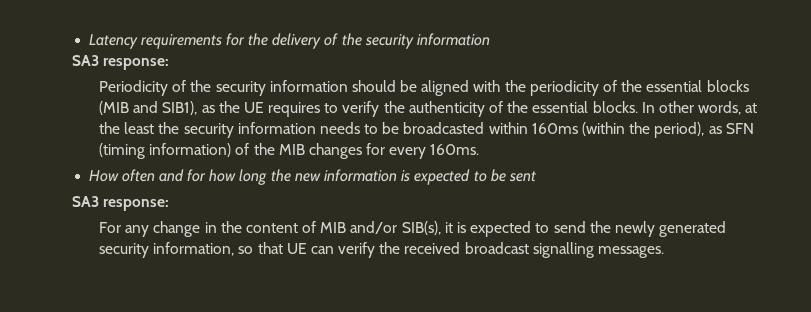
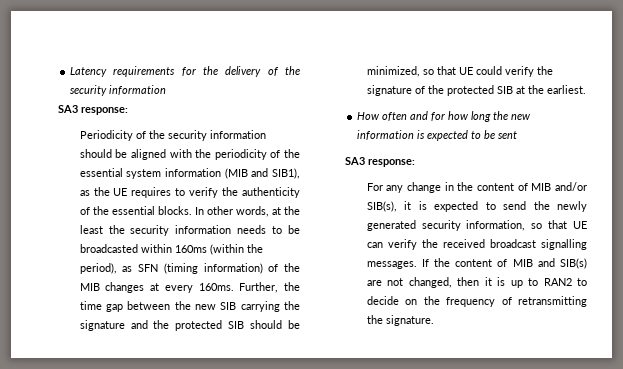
[706,80,749,92] blocks -> [126,168,221,179] system information
[366,143,386,155] for -> [150,283,160,291] at
(480, 149) none -> [239,282,300,293] [79,301,300,312] [79,320,300,331] [366,66,553,77] [366,85,586,96] Further, the time gap between the new SIB carrying the signature and the protected SIB should be minimized, so that UE could verify the signature of the protected SIB at the earliest.
(665, 252) none -> [421,258,587,269] [366,277,587,288] [366,296,587,307] [366,315,434,326] If the content of MIB and SIB(s) are not changed, then it is up to RAN2 to decide on the frequency of retransmitting the signature.

